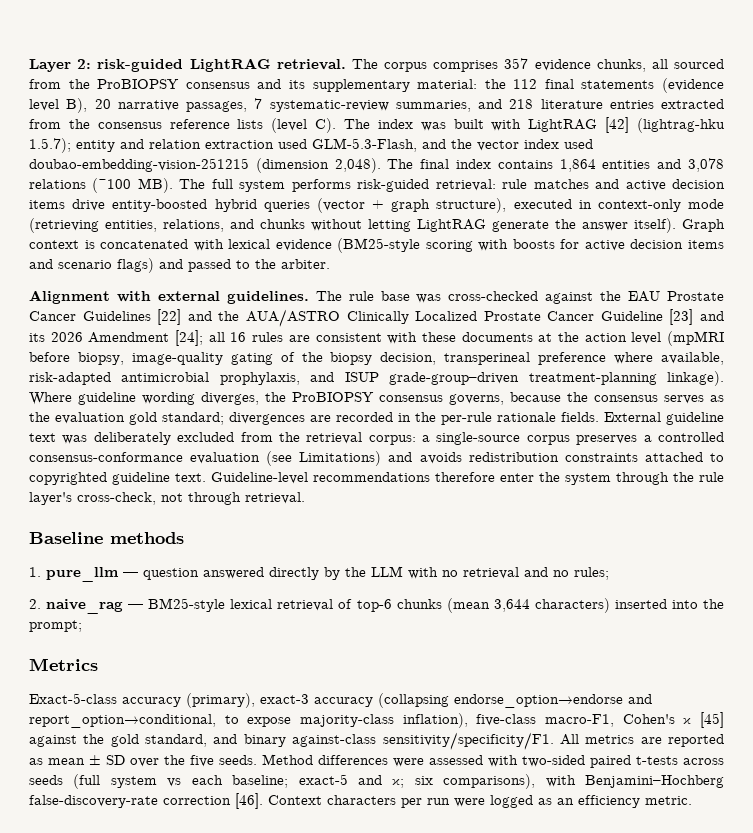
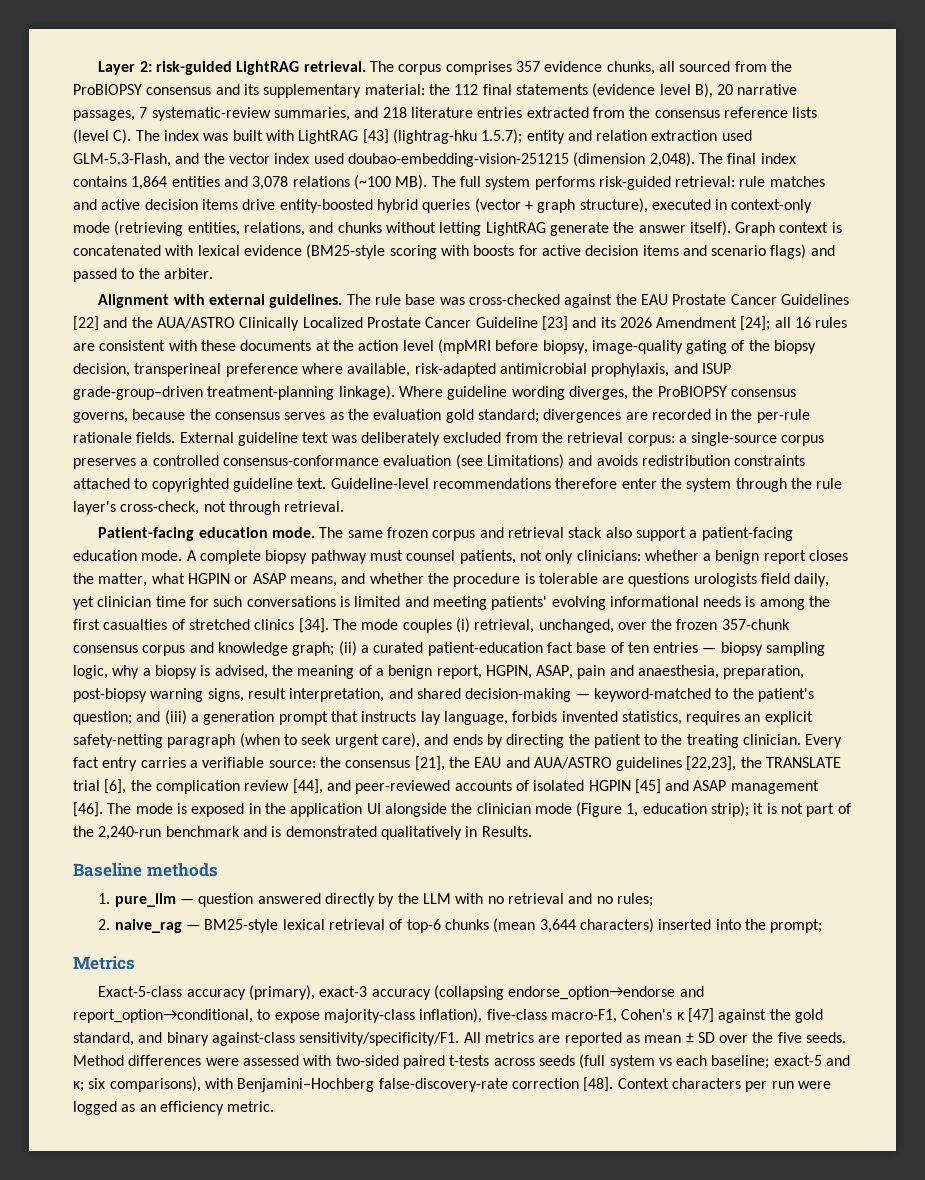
[605,117,630,133] [42] -> [362,129,389,144] [43]
(305, 498) none -> [98,527,793,541] [73,550,849,564] [73,573,830,587] [73,596,831,610] [73,618,790,633] [73,641,826,656] [73,665,805,679] [73,688,814,702] [73,710,813,725] [73,733,843,748] [73,756,842,771] [73,779,819,794] [73,802,851,817] [73,826,532,840] // Patient-facing education mode. The same frozen corpus and retrieval stack also support a patient-facing education mode. A complete biopsy pathway must counsel patients, not only clinicians: whether a benign report closes the matter, what HGPIN or ASAP means, and whether the procedure is tolerable are questions urologists field daily, yet clinician time for such conversations is limited and meeting patients' evolving informational needs is among the first casualties of stretched clinics [34]. The mode couples (i) retrieval, unchanged, over the frozen 357-chunk consensus corpus and knowledge graph; (ii) a curated patient-education fact base of ten entries — biopsy sampling logic, why a biopsy is advised, the meaning of a benign report, HGPIN, ASAP, pain and anaesthesia, preparation, post-biopsy warning signs, result interpretation, and shared decision-making — keyword-matched to the patient's question; and (iii) a generation prompt that instructs lay language, forbids invented statistics, requires an explicit safety-netting paragraph (when to seek urgent care), and ends by directing the patient to the treating clinician. Every fact entry carries a verifiable source: the consensus [21], the EAU and AUA/ASTRO guidelines [22,23], the TRANSLATE trial [6], the complication review [44], and peer-reviewed accounts of isolated HGPIN [45] and ASAP management [46]. The mode is exposed in the application UI alongside the clinician mode (Figure 1, education strip); it is not part of the 2,240-run benchmark and is demonstrated qualitatively in Results.
[699,712,724,728] [45] -> [687,1008,714,1023] [47]
[235,793,263,809] [46]. -> [583,1077,614,1092] [48].

